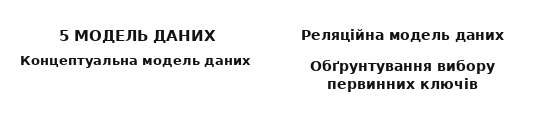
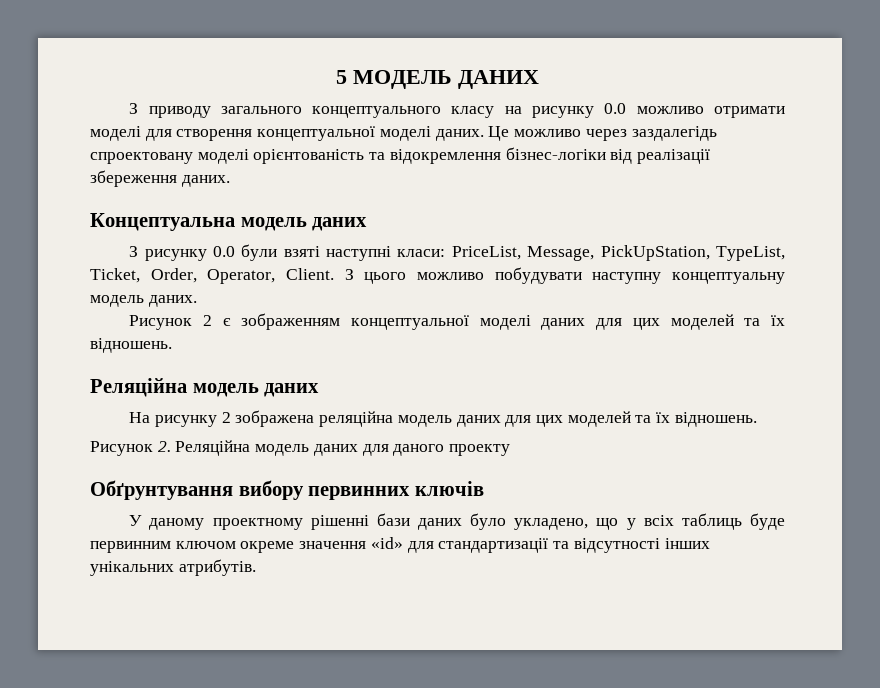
[20,56,251,68] [300,29,504,42] [309,59,495,74] [326,78,478,92] Концептуальна модель даних // Реляційна модель даних // Обґрунтування вибору первинних ключів -> [129,103,786,118] [90,126,717,141] [90,147,711,164] [90,170,230,187] [90,213,368,231] [129,244,786,261] [90,267,785,284] [90,295,197,307] [129,313,785,330] [90,338,172,353] [90,378,320,397] [129,410,757,427] [90,440,511,456] [90,480,484,500] [129,513,786,530] [90,537,710,553] [90,559,256,576] З приводу загального концептуального класу на рисунку 0.0 можливо отримати моделі для створення концептуальної моделі даних. Це можливо через заздалегідь спроектовану моделі орієнтованість та відокремлення бізнес-логіки від реалізації збереження даних. // Концептуальна модель даних // З рисунку 0.0 були взяті наступні класи: PriceList, Message, PickUpStation, TypeList, Ticket, Order, Operator, Client. З цього можливо побудувати наступну концептуальну модель даних. // Рисунок 2 є зображенням концептуальної моделі даних для цих моделей та їх відношень. // Реляційна модель даних // На рисунку 2 зображена реляційна модель даних для цих моделей та їх відношень. // Рисунок 2. Реляційна модель даних для даного проекту // Обґрунтування вибору первинних ключів // У даному проектному рішенні бази даних було укладено, що у всіх таблиць буде первинним ключом окреме значення «id» для стандартизації та відсутності інших унікальних атрибутів.

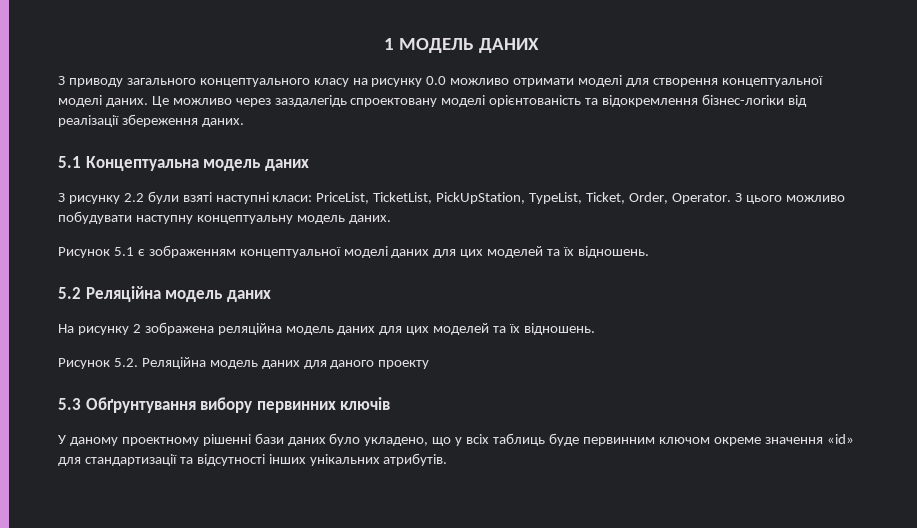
[336,70,347,84] 5 -> [383,38,394,50] 1
(230, 181) none -> [58,156,81,168] 5.1
[212,246,235,257] 0.0 -> [123,193,144,202] 2.2
[527,246,595,261] Message, -> [373,192,433,204] TicketList,
[207,268,334,284] Operator, Client. -> [671,193,731,204] Operator.
[202,315,212,326] 2 -> [113,247,134,256] 5.1
(172, 345) none -> [58,287,81,299] 5.2
[157,441,171,452] 2. -> [113,358,138,367] 5.2.
(511, 450) none -> [58,398,81,410] 5.3

